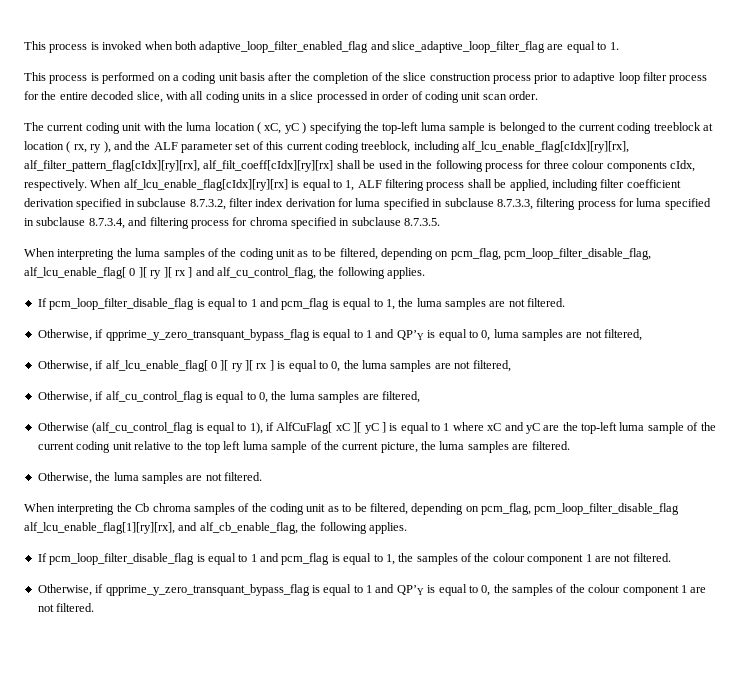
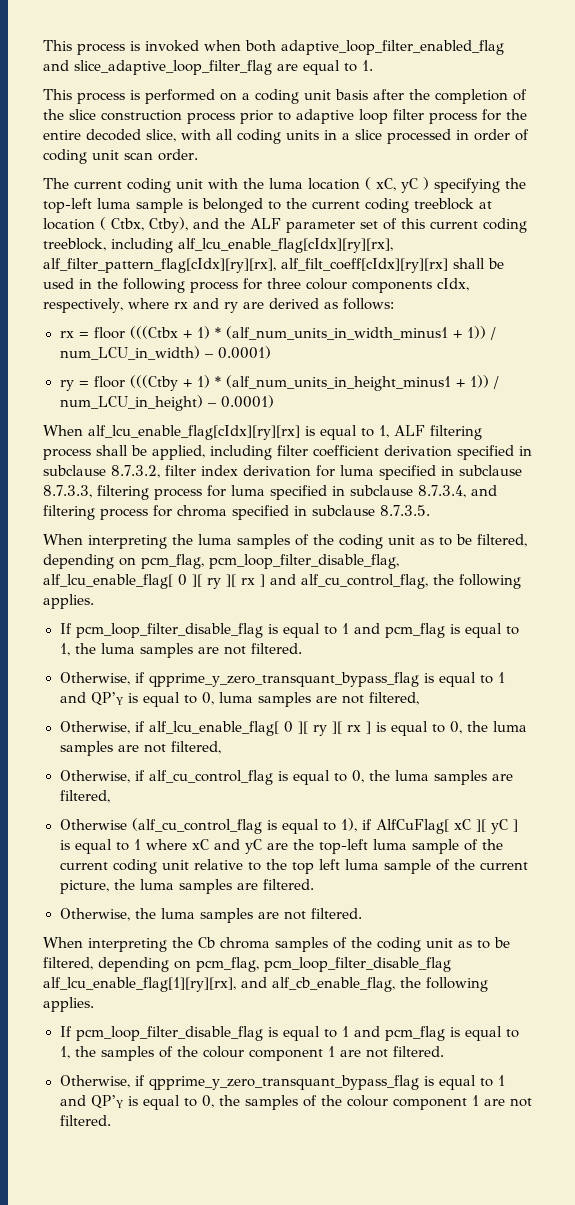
[73,141,111,153] rx, ry ), -> [111,217,188,233] Ctbx, Ctby),
[24,179,87,191] respectively. -> [43,298,394,313] [59,326,496,340] [59,346,271,360] [59,375,499,391] [59,395,274,411] respectively, where rx and ry are derived as follows: // rx = floor (((Ctbx + 1) * (alf_num_units_in_width_minus1 + 1)) / num_LCU_in_width) – 0.0001) // ry = floor (((Ctby + 1) * (alf_num_units_in_height_minus1 + 1)) / num_LCU_in_height) – 0.0001) //

